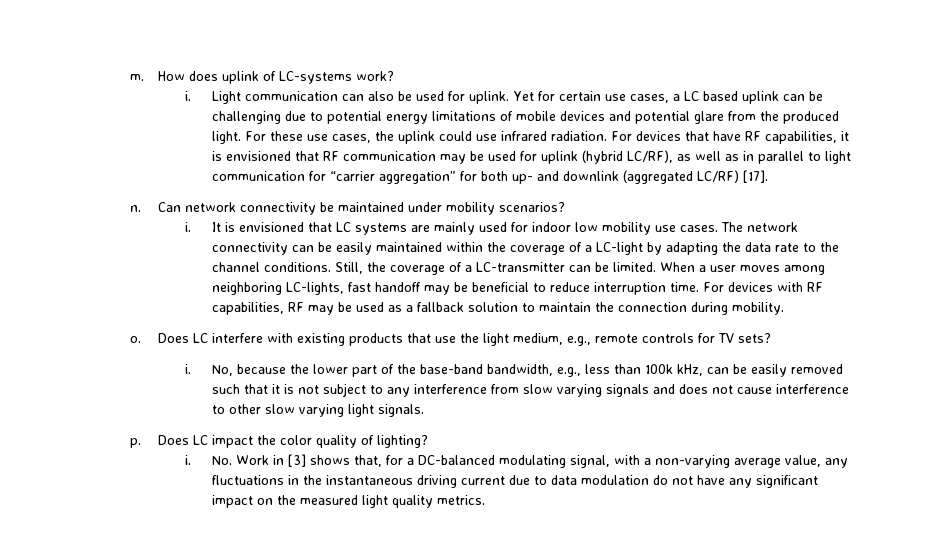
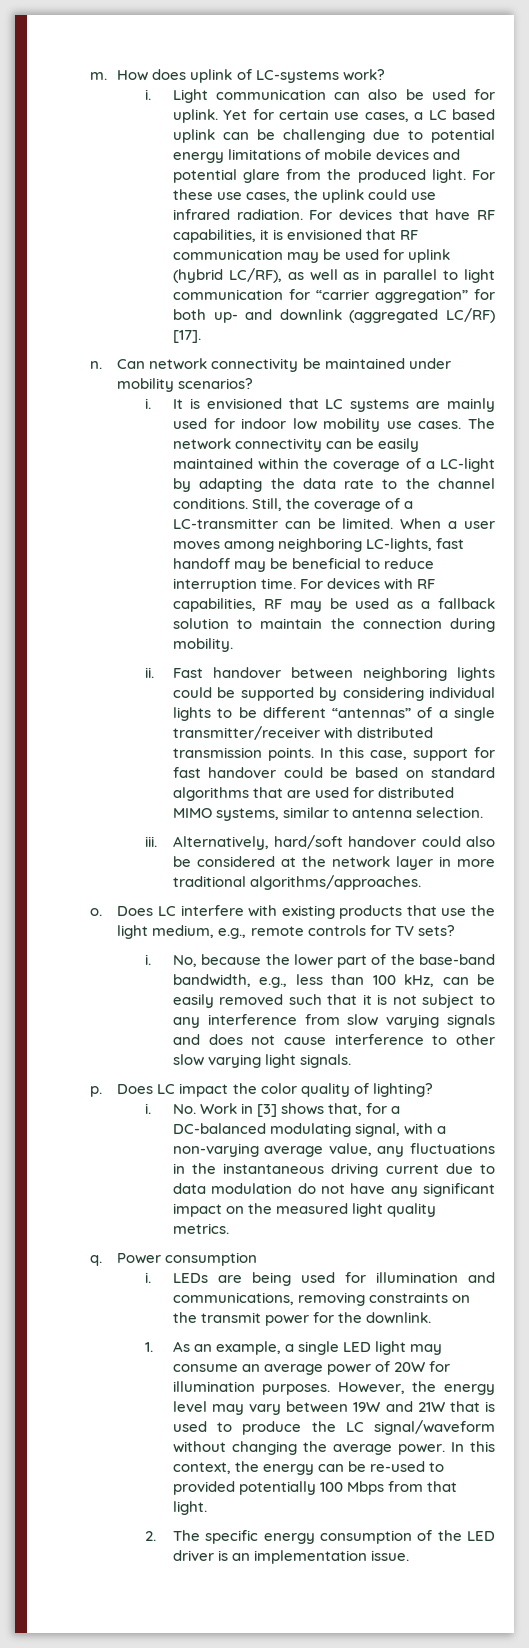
(784, 308) none -> [145,667,496,681] [172,687,495,701] [172,707,495,721] [172,726,434,740] [172,747,495,761] [172,767,495,778] [172,787,455,801] [172,807,484,821] [145,835,496,850] [172,856,496,870] [172,875,421,890] // ii. Fast handover between neighboring lights could be supported by considering individual lights to be different “antennas” of a single transmitter/receiver with distributed transmission points. In this case, support for fast handover could be based on standard algorithms that are used for distributed MIMO systems, similar to antenna selection. // iii. Alternatively, hard/soft handover could also be considered at the network layer in more traditional algorithms/approaches.
[644,364,673,374] 100k -> [372,975,396,985] 100
(485, 500) none -> [89,1252,258,1266] [145,1272,495,1286] [172,1292,471,1306] [172,1312,432,1326] [145,1341,443,1355] [172,1361,451,1375] [172,1381,496,1395] [172,1401,496,1415] [172,1420,495,1435] [172,1441,495,1455] [172,1461,445,1475] [172,1481,458,1495] [172,1501,207,1515] [145,1530,495,1544] [172,1550,410,1564] // q. Power consumption // i. LEDs are being used for illumination and communications, removing constraints on the transmit power for the downlink. // 1. As an example, a single LED light may consume an average power of 20W for illumination purposes. However, the energy level may vary between 19W and 21W that is used to produce the LC signal/waveform without changing the average power. In this context, the energy can be re-used to provided potentially 100 Mbps from that light. // 2. The specific energy consumption of the LED driver is an implementation issue.

